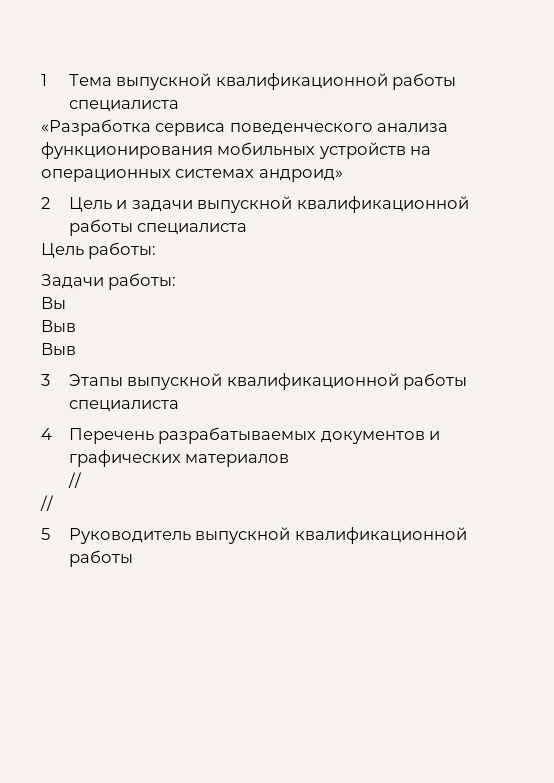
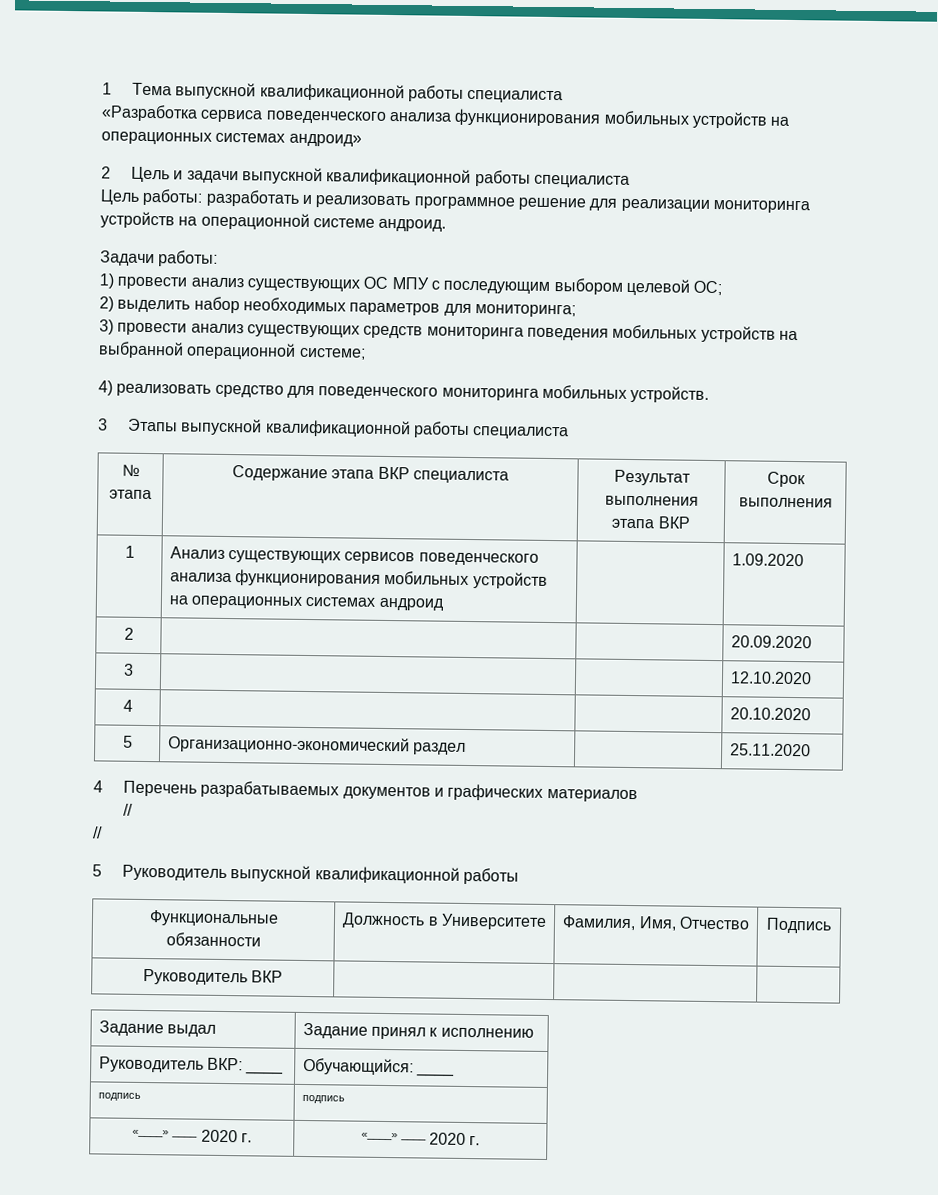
[41,273,177,290] [41,297,66,310] [41,320,76,333] [41,343,76,356] // Задачи работы: // Вы // Выв // Выв -> [205,189,810,214] [100,211,447,232] [100,250,219,267] [99,273,723,296] [99,296,576,318] [99,319,798,343] [98,341,366,360] [98,380,710,403] разработать и реализовать программное решение для реализации мониторинга устройств на операционной системе андроид. // Задачи работы: // 1) провести анализ существующих ОС МПУ с последующим выбором целевой ОС; // 2) выделить набор необходимых параметров для мониторинга; // 3) провести анализ существующих средств мониторинга поведения мобильных устройств на выбранной операционной системе; // 4) реализовать средство для поведенческого мониторинга мобильных устройств.
(179, 406) none -> [121,464,140,477] [109,489,152,500] [232,465,509,484] [613,469,691,486] [604,495,699,506] [611,516,691,529] [766,471,806,488] [738,497,833,508] [124,545,135,558] [169,546,539,566] [169,569,548,589] [168,595,444,611] [731,553,804,567] [123,627,134,640] [730,635,812,649] [123,663,134,676] [729,671,812,685] [122,699,133,712] [729,707,811,721] [122,735,133,748] [167,735,467,755] [729,743,811,757] // № этапа | Содержание этапа ВКР специалиста | Результат выполнения этапа ВКР | Срок выполнения // 1 | Анализ существующих сервисов поведенческого анализа функционирования мобильных устройств на операционных системах андроид | | 1.09.2020 // 2 | | | 20.09.2020 // 3 | | | 12.10.2020 // 4 | | | 20.10.2020 // 5 | Организационно-экономический раздел | | 25.11.2020
(133, 558) none -> [148,910,279,927] [165,932,261,947] [342,912,547,930] [562,915,750,931] [766,917,832,934] [142,968,284,986] [98,1020,217,1037] [302,1022,534,1040] [98,1056,285,1075] [302,1057,456,1077] [97,1092,141,1101] [301,1094,345,1104] [132,1129,252,1143] [360,1132,481,1146] // Функциональные обязанности | Должность в Университете | Фамилия, Имя, Отчество | Подпись // Руководитель ВКР | | | // Задание выдал | Задание принял к исполнению // Руководитель ВКР: ____ | Обучающийся: ____ // подпись | подпись // «____» ____ 2020 г. | «____» ____ 2020 г.

